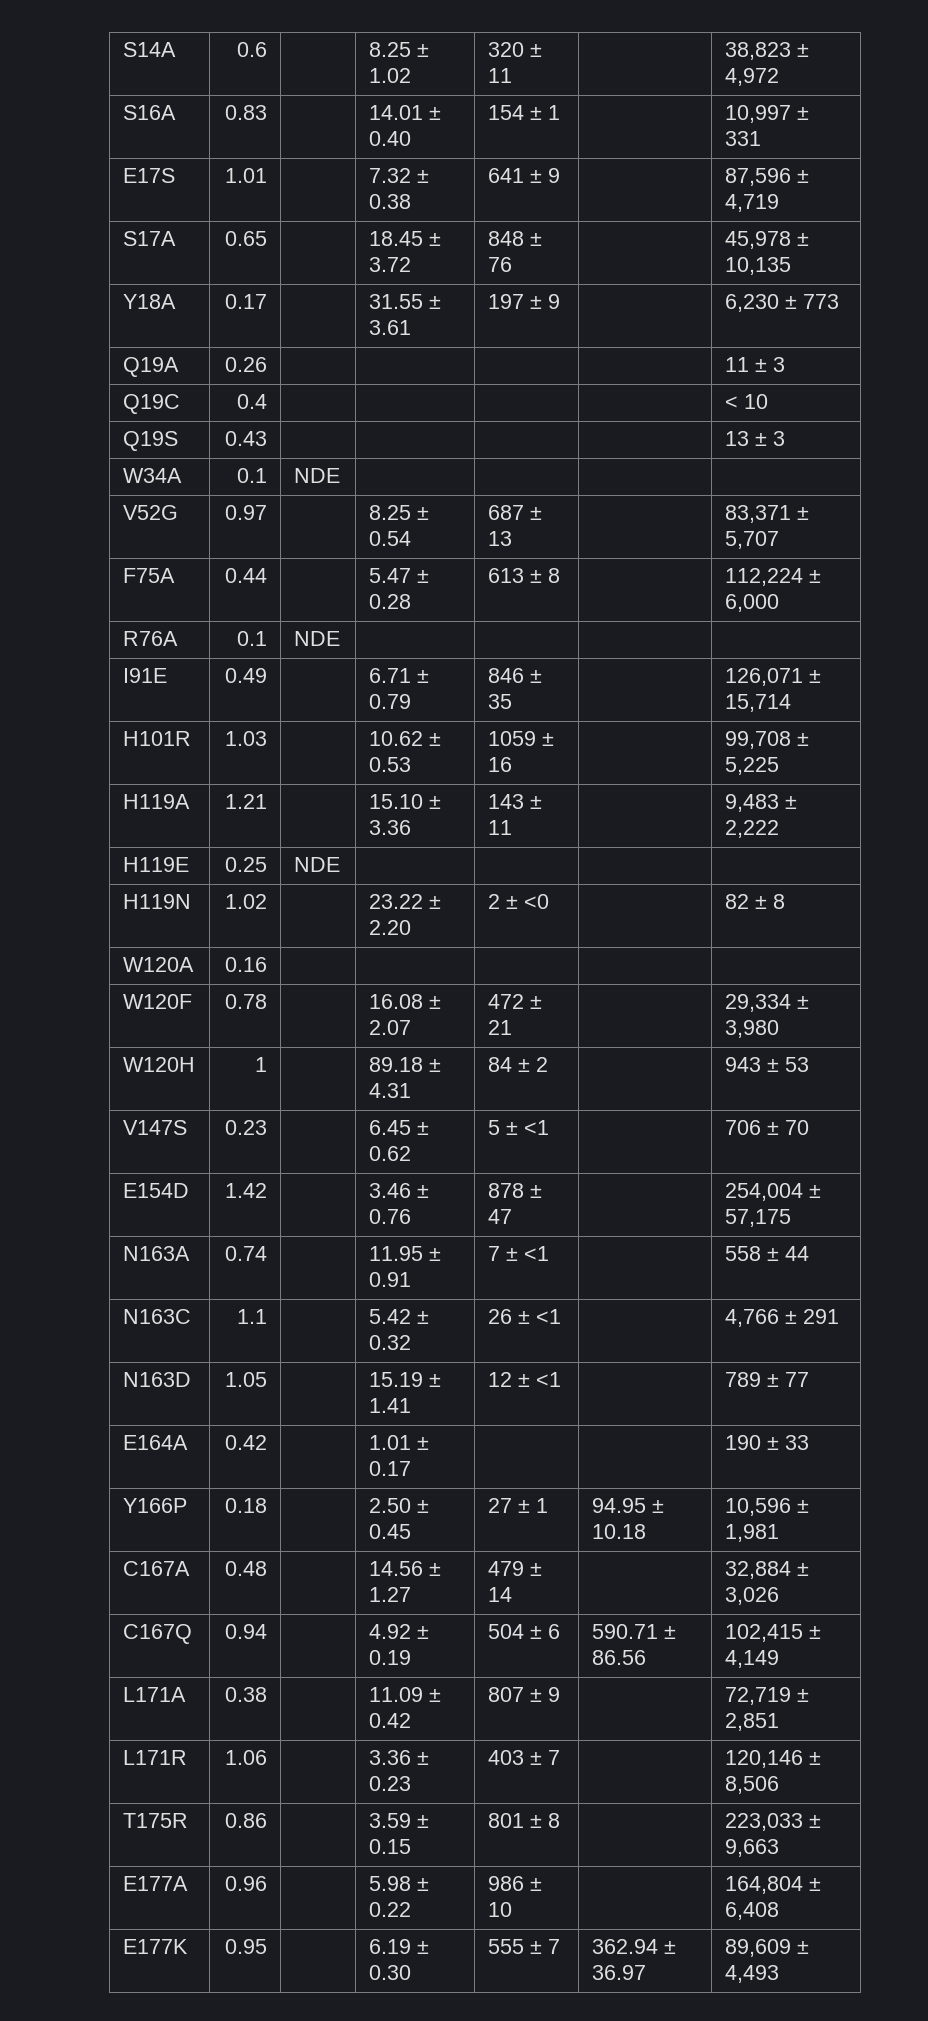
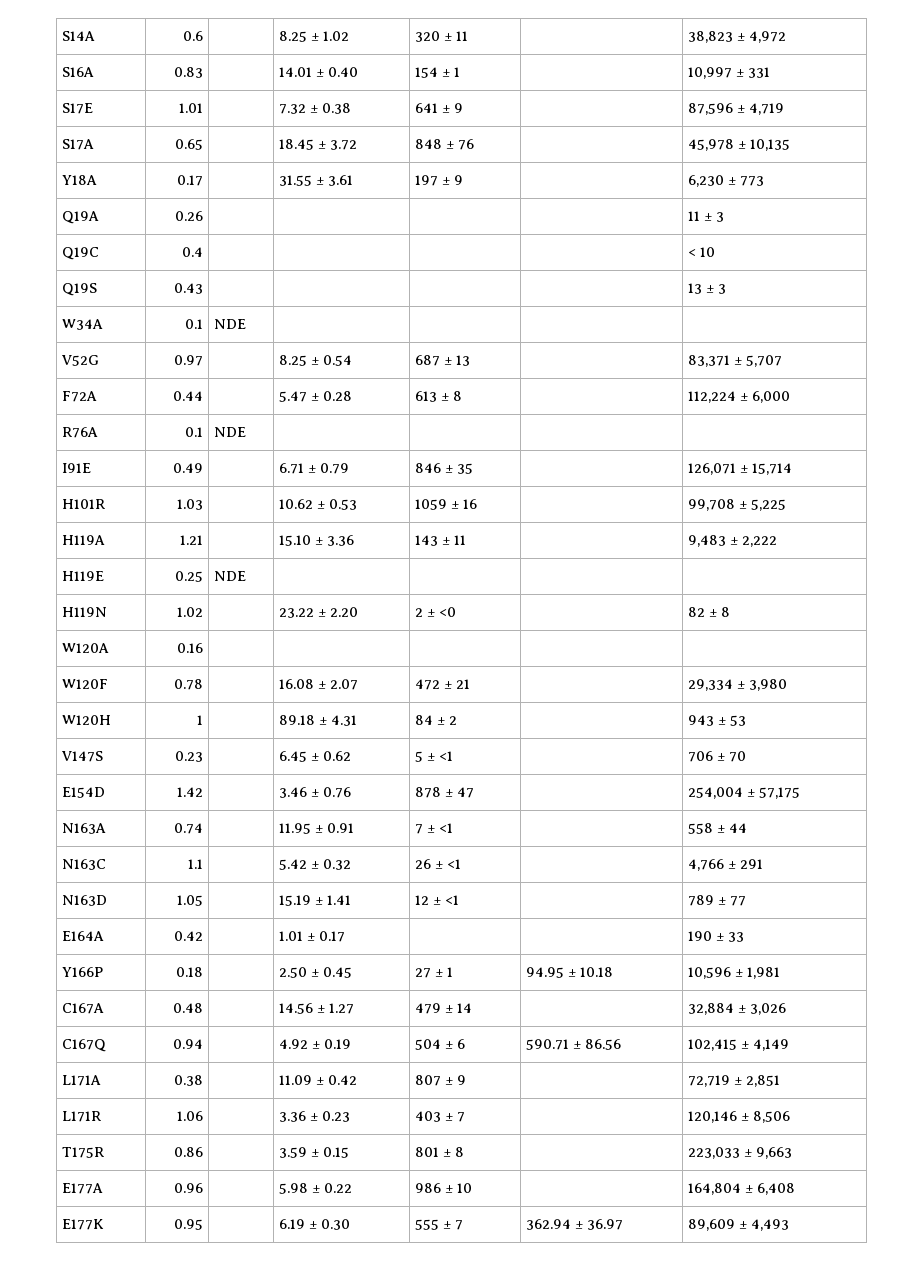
[122,168,175,183] E17S -> [62,103,94,114] S17E
[122,568,175,583] F75A -> [62,391,98,402] F72A

